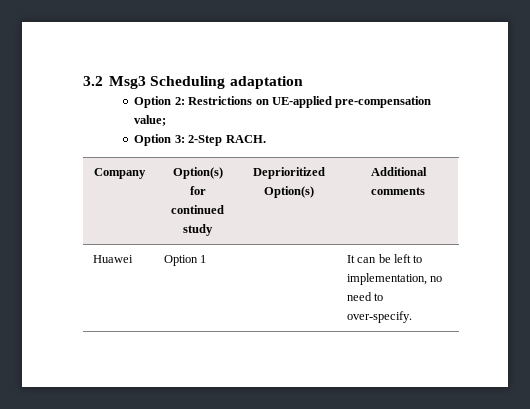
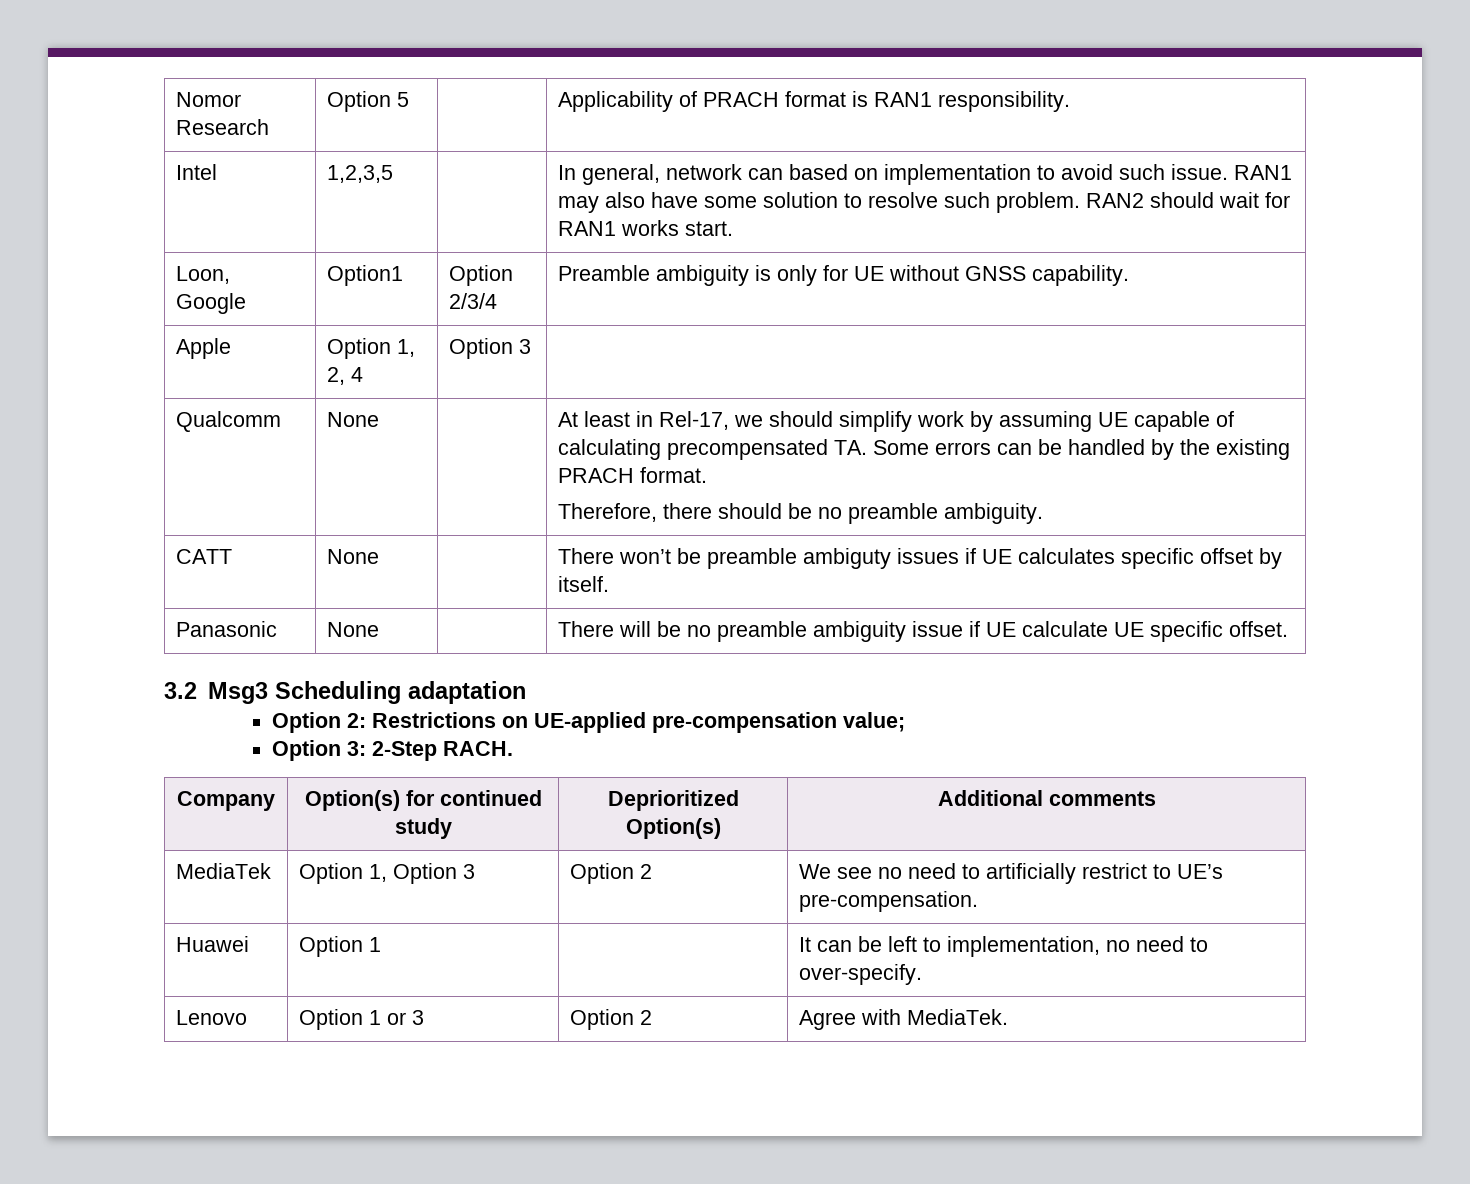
(83, 81) none -> [176,92,242,107] [176,119,270,135] [327,91,410,112] [558,91,1071,112] [176,164,218,180] [327,165,394,183] [558,164,1293,185] [558,192,1291,213] [558,220,734,236] [176,266,231,284] [176,293,247,314] [327,265,404,286] [449,265,514,286] [449,293,498,309] [558,265,1130,286] [176,338,232,359] [327,338,416,359] [327,367,364,385] [449,338,532,359] [176,411,282,432] [327,412,380,427] [558,411,1235,432] [558,439,1291,460] [558,467,708,483] [558,503,1044,524] [176,549,233,564] [327,549,380,564] [558,548,1283,569] [558,576,610,592] [176,621,278,637] [327,622,380,637] [558,621,1289,642] Nomor Research | Option 5 | | Applicability of PRACH format is RAN1 responsibility. // Intel | 1,2,3,5 | | In general, network can based on implementation to avoid such issue. RAN1 may also have some solution to resolve such problem. RAN2 should wait for RAN1 works start. // Loon, Google | Option1 | Option 2/3/4 | Preamble ambiguity is only for UE without GNSS capability. // Apple | Option 1, 2, 4 | Option 3 | // Qualcomm | None | | At least in Rel-17, we should simplify work by assuming UE capable of calculating precompensated TA. Some errors can be handled by the existing PRACH format. // Therefore, there should be no preamble ambiguity. // CATT | None | | There won’t be preamble ambiguty issues if UE calculates specific offset by itself. // Panasonic | None | | There will be no preamble ambiguity issue if UE calculate UE specific offset. //
(425, 191) none -> [176,863,272,879] [299,863,476,884] [570,863,653,884] [799,863,1224,884] [799,891,979,912] // MediaTek | Option 1, Option 3 | Option 2 | We see no need to artificially restrict to UE’s pre-compensation.
(412, 317) none -> [176,1010,248,1025] [299,1009,425,1030] [570,1009,653,1030] [799,1009,1009,1030] // Lenovo | Option 1 or 3 | Option 2 | Agree with MediaTek.

